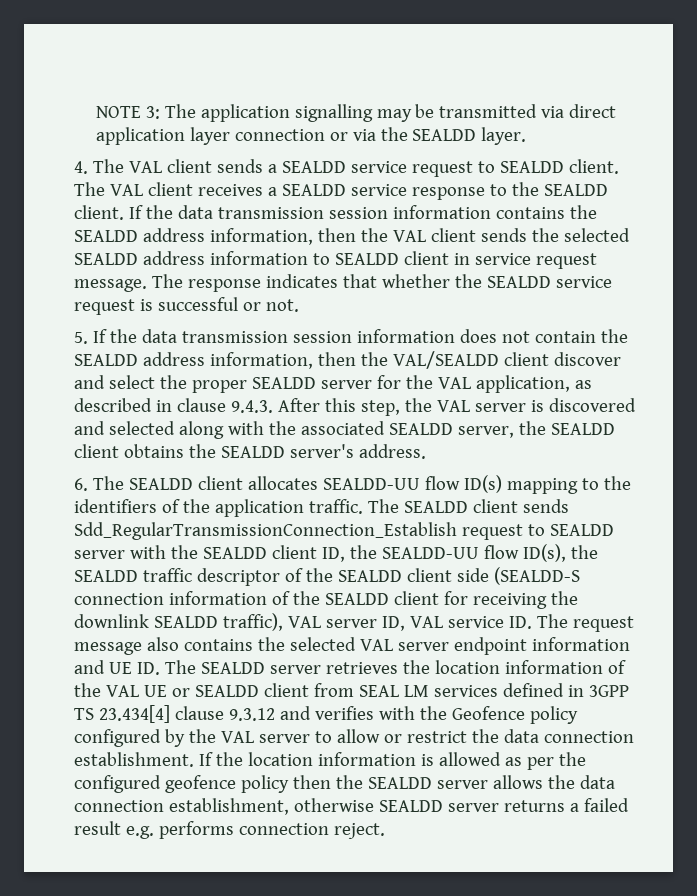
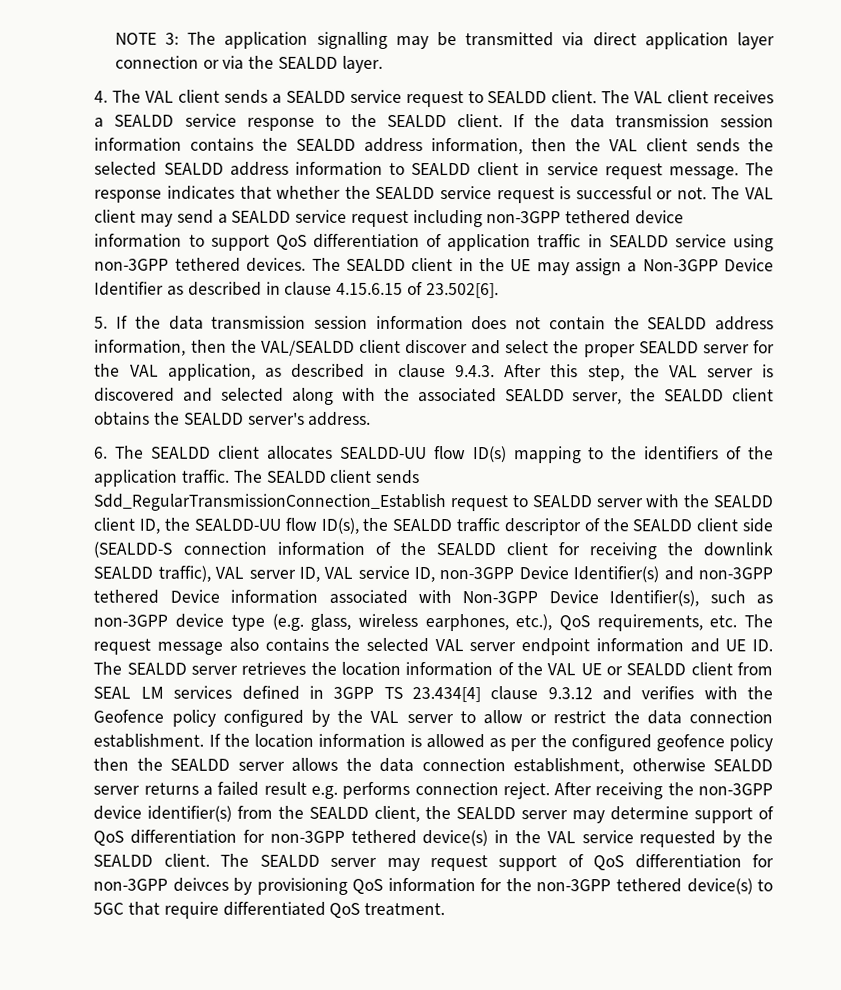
(300, 305) none -> [711,186,774,200] [94,209,684,228] [94,233,774,252] [94,257,775,276] [94,281,499,299] The VAL client may send a SEALDD service request including non-3GPP tethered device information to support QoS differentiation of application traffic in SEALDD service using non-3GPP tethered devices. The SEALDD client in the UE may assign a Non-3GPP Device Identifier as described in clause 4.15.6.15 of 23.502[6].
[509,616,533,629] ID. -> [414,566,773,583] [93,589,773,607] [93,613,738,632] ID, non-3GPP Device Identifier(s) and non-3GPP tethered Device information associated with Non-3GPP Device Identifier(s), such as non-3GPP device type (e.g. glass, wireless earphones, etc.), QoS requirements, etc.
(386, 831) none -> [554,782,773,800] [93,805,774,824] [93,829,773,848] [93,853,775,872] [93,877,773,895] [93,901,446,919] After receiving the non-3GPP device identifier(s) from the SEALDD client, the SEALDD server may determine support of QoS differentiation for non-3GPP tethered device(s) in the VAL service requested by the SEALDD client. The SEALDD server may request support of QoS differentiation for non-3GPP deivces by provisioning QoS information for the non-3GPP tethered device(s) to 5GC that require differentiated QoS treatment.

